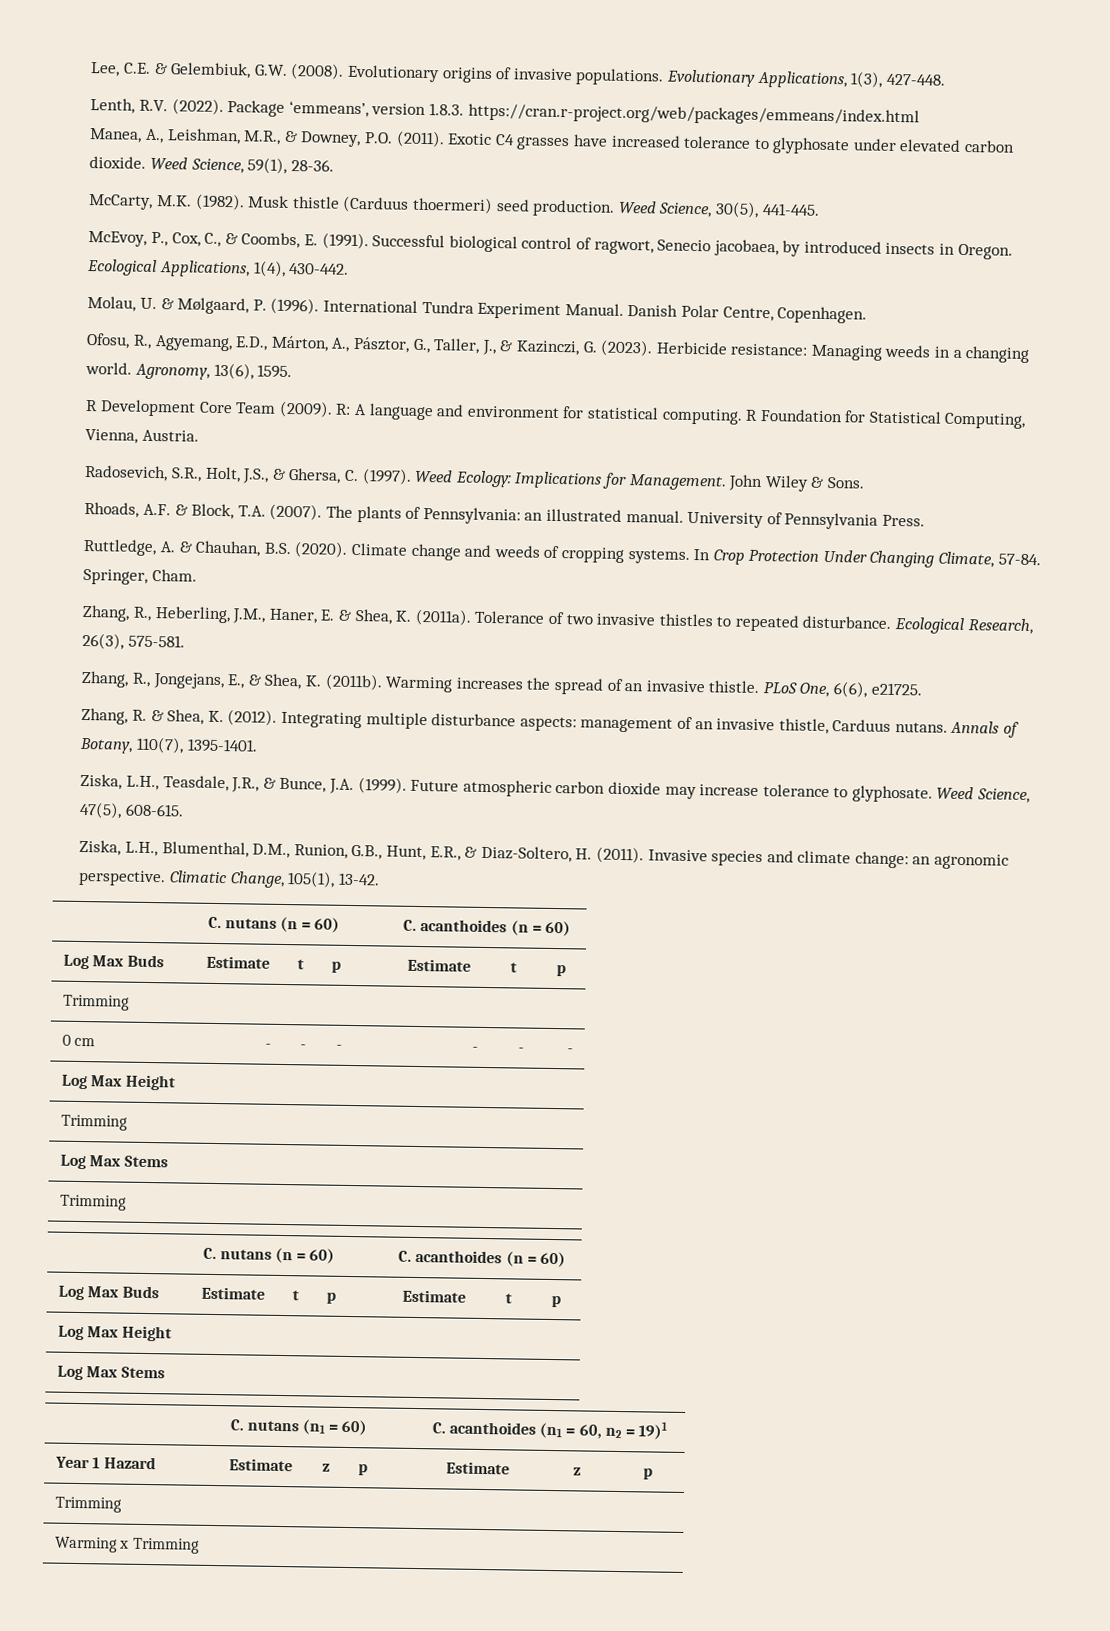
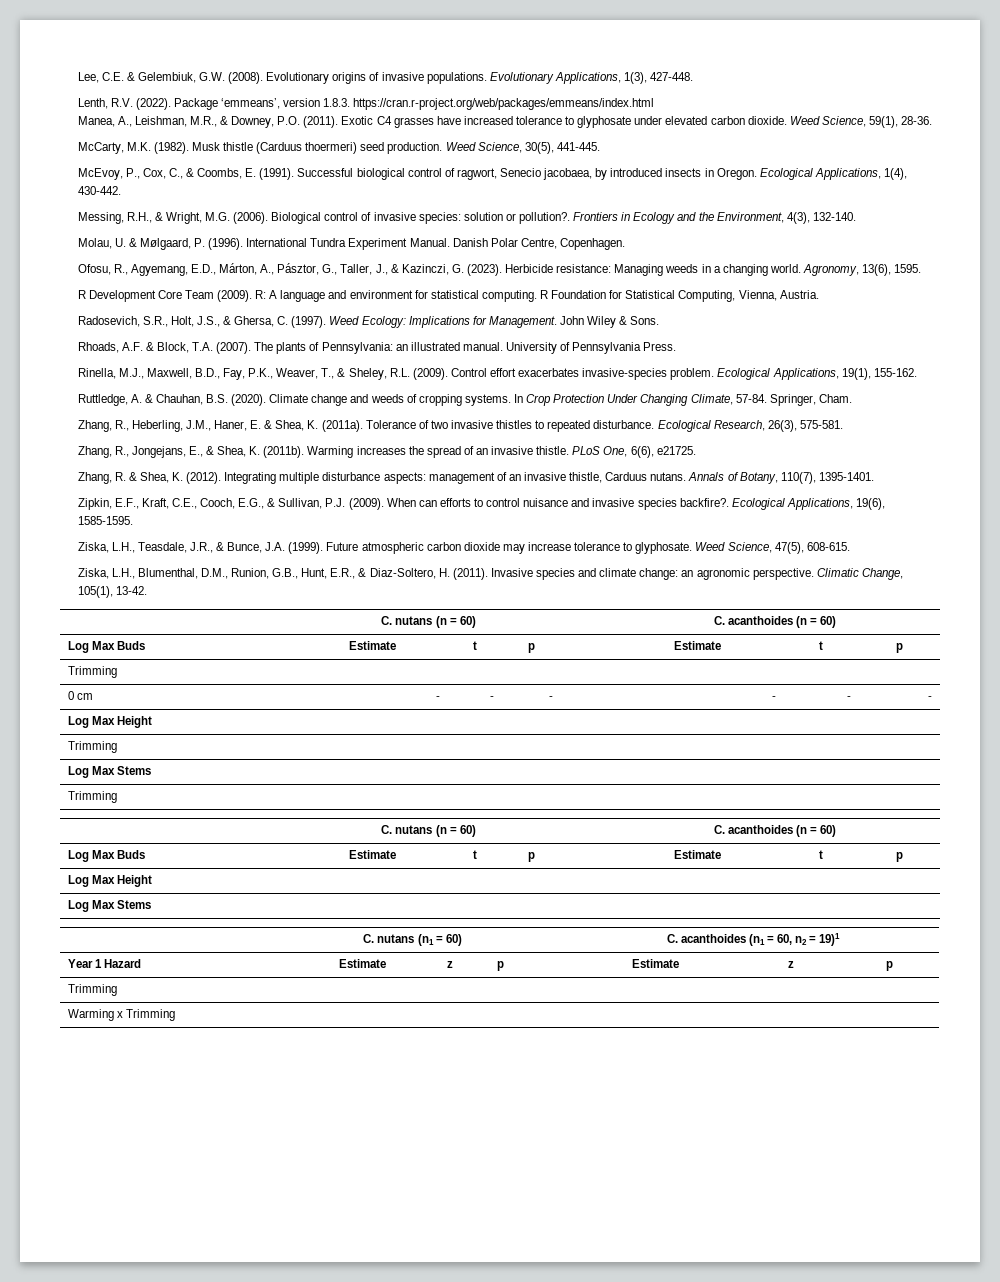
(350, 268) none -> [77,212,856,224] // Messing, R.H., & Wright, M.G. (2006). Biological control of invasive species: solution or pollution?. Frontiers in Ecology and the Environment, 4(3), 132-140.
(925, 520) none -> [77,368,917,380] // Rinella, M.J., Maxwell, B.D., Fay, P.K., Weaver, T., & Sheley, R.L. (2009). Control effort exacerbates invasive‐species problem. Ecological Applications, 19(1), 155-162.
(258, 745) none -> [77,498,885,510] [77,516,133,525] // Zipkin, E.F., Kraft, C.E., Cooch, E.G., & Sullivan, P.J. (2009). When can efforts to control nuisance and invasive species backfire?. Ecological Applications, 19(6), 1585-1595.

